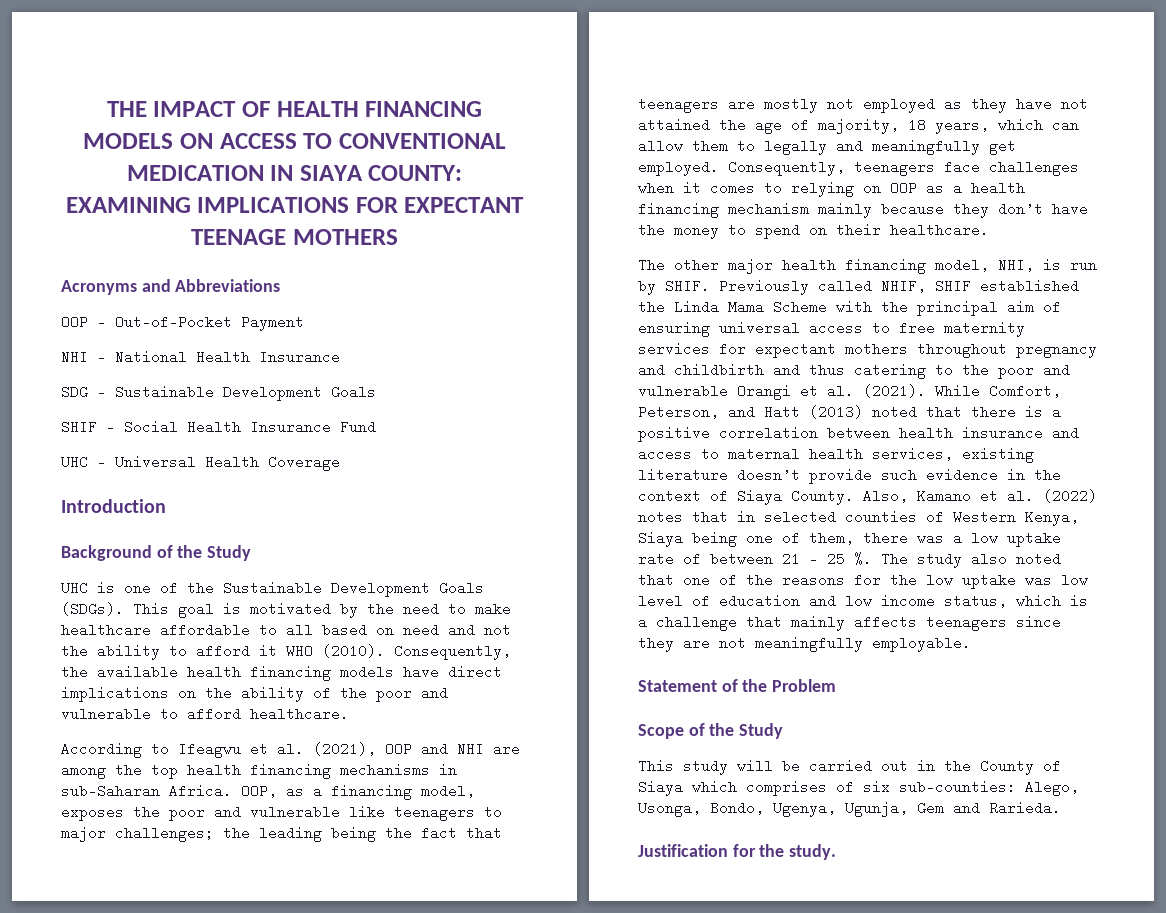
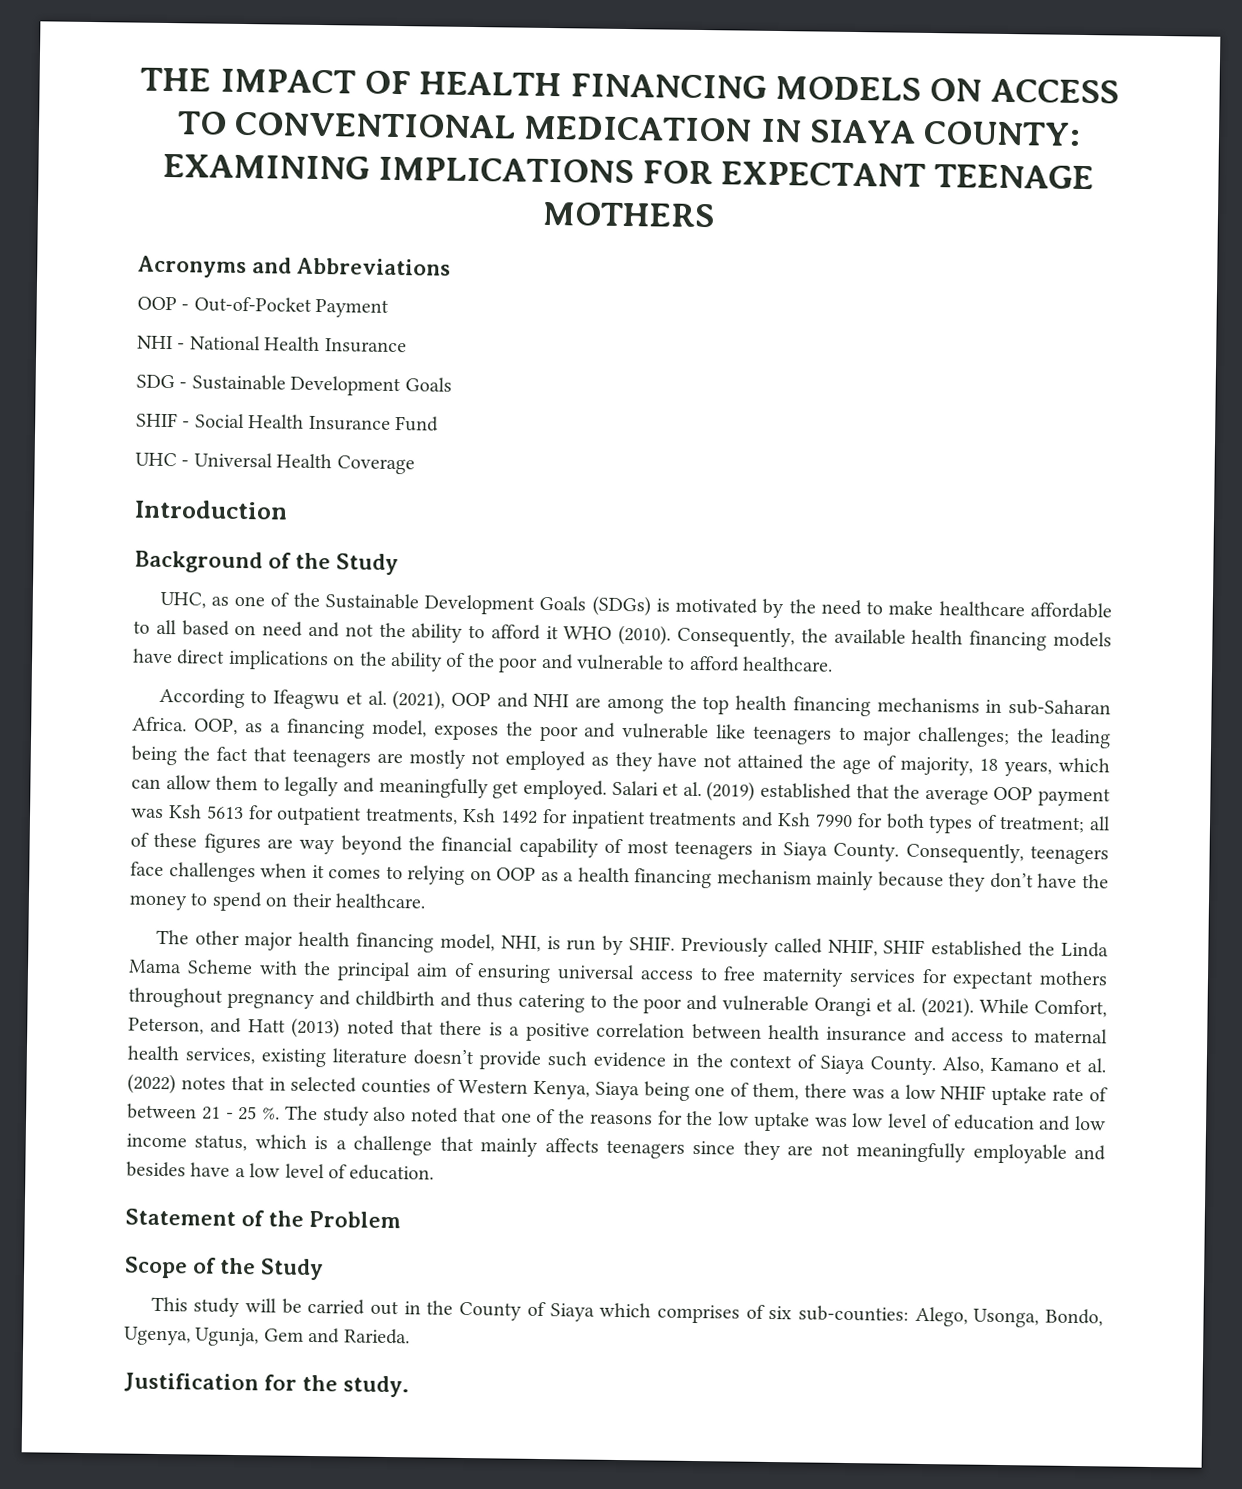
[61,581,115,595] UHC is -> [159,591,229,609] UHC, as
[61,602,214,618] (SDGs). This goal -> [591,595,651,617] (SDGs)
(719, 168) none -> [611,780,1111,807] [131,804,1112,834] [130,832,900,862] Salari et al. (2019) established that the average OOP payment was Ksh 5613 for outpatient treatments, Ksh 1492 for inpatient treatments and Ksh 7990 for both types of treatment; all of these figures are way beyond the financial capability of most teenagers in Siaya County.
(998, 538) none -> [940,1085,987,1100] NHIF
[872,636,971,652] employable. -> [972,1143,1106,1164] [126,1161,435,1181] employable and besides have a low level of education.

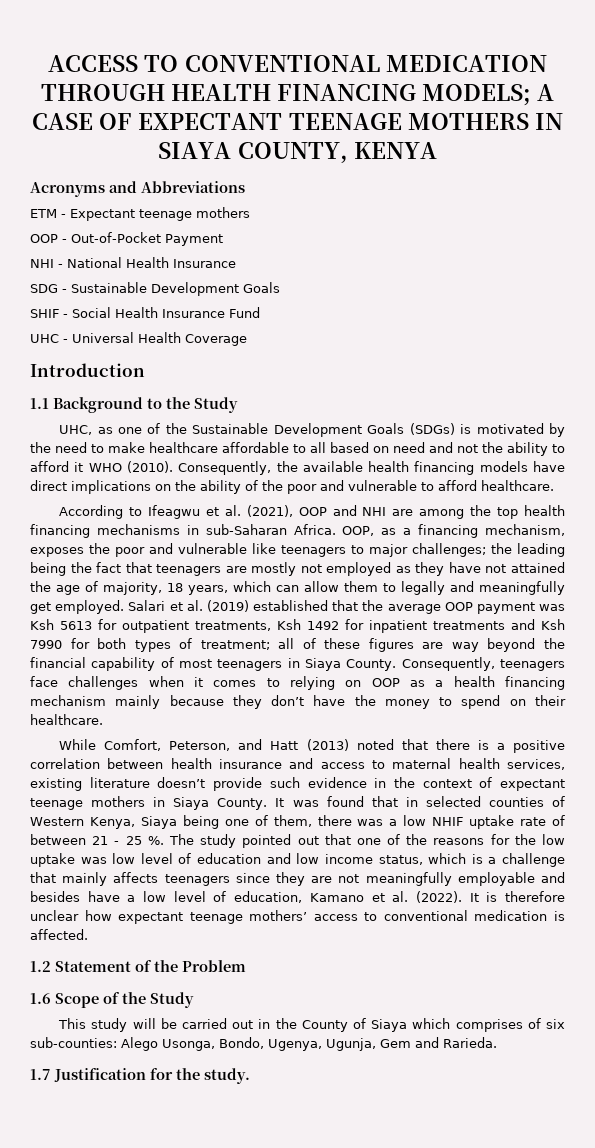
[140,67,1119,104] [177,111,1081,146] [162,153,714,185] THE IMPACT OF HEALTH FINANCING MODELS ON ACCESS TO CONVENTIONAL MEDICATION IN SIAYA COUNTY: EXAMINING IMPLICATIONS FOR -> [48,55,547,72] [40,84,555,106] [32,113,133,130] ACCESS TO CONVENTIONAL MEDICATION THROUGH HEALTH FINANCING MODELS; A CASE OF
(715, 214) none -> [534,113,563,130] [158,142,437,163] IN SIAYA COUNTY, KENYA
(451, 266) none -> [30,207,250,221] // ETM - Expectant teenage mothers
[134,550,291,574] Background of -> [30,397,162,413] 1.1 Background to
[371,719,427,738] model, -> [485,524,566,536] mechanism,
[155,929,1109,958] [128,959,1108,990] [128,987,975,1018] The other major health financing model, NHI, is run by SHIF. Previously called NHIF, SHIF established the Linda Mama Scheme with the principal aim of ensuring universal access to free maternity services for expectant mothers throughout pregnancy and childbirth and thus catering to the poor and vulnerable Orangi et al. (2021). -> (103, 719) none
[819,1055,1106,1076] [127,1073,226,1095] Siaya County. Also, Kamano et al. (2022) notes -> [499,779,565,791] [30,796,364,810] expectant teenage mothers in Siaya County. It was found
[373,1106,459,1123] also noted -> [242,834,319,848] pointed out
[349,1164,435,1181] education. // -> [234,891,565,903] [30,910,565,924] [30,929,88,940] [30,961,51,972] education, Kamano et al. (2022). It is therefore unclear how expectant teenage mothers’ access to conventional medication is affected. // 1.2
(401, 1219) none -> [30,993,51,1004] 1.6
[914,1306,968,1327] Alego, -> [121,1037,158,1051] Alego
(410, 1336) none -> [30,1069,51,1080] 1.7

